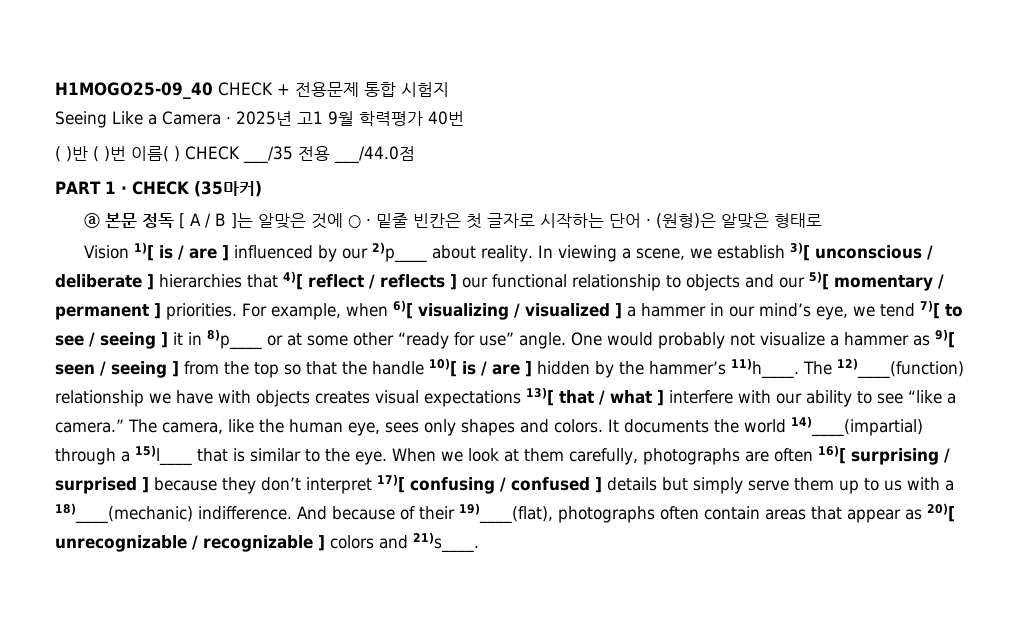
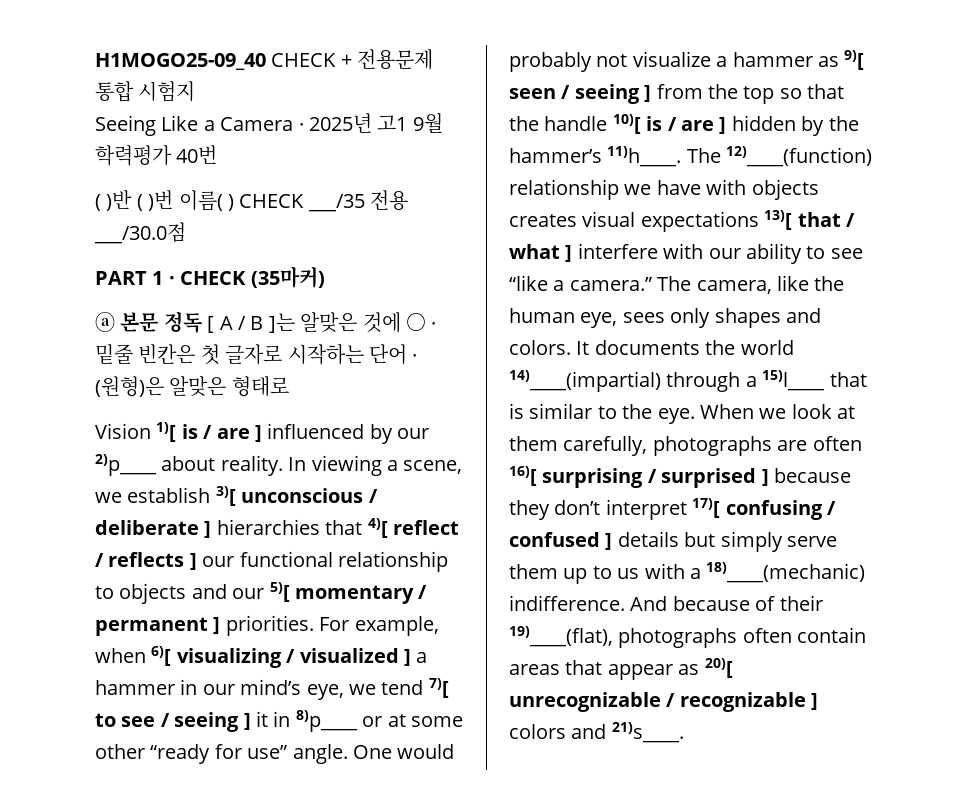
[334,146,415,164] ___/44.0점 -> [94,222,186,244] ___/30.0점

